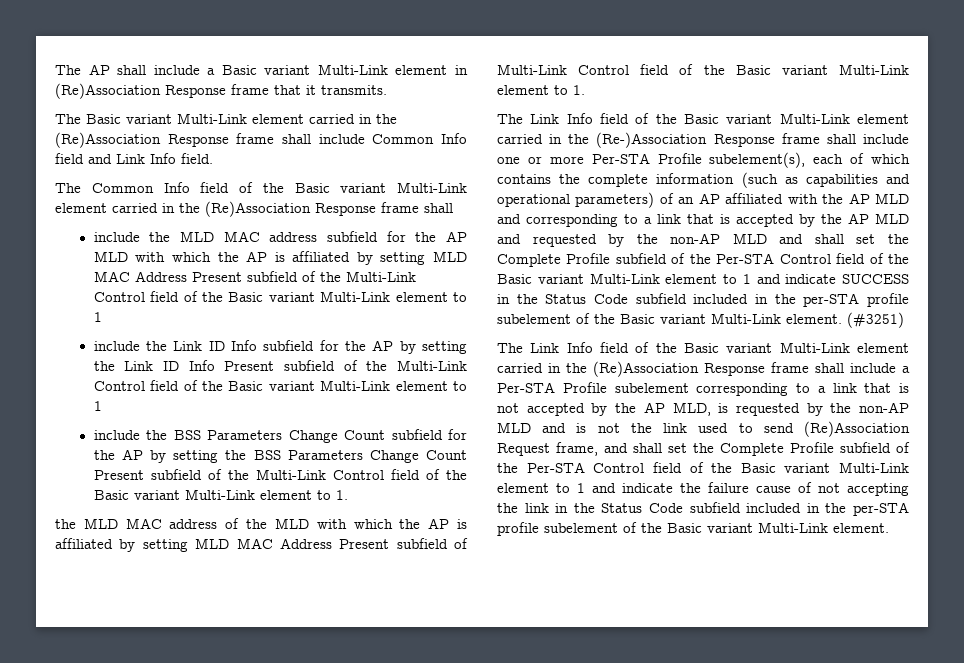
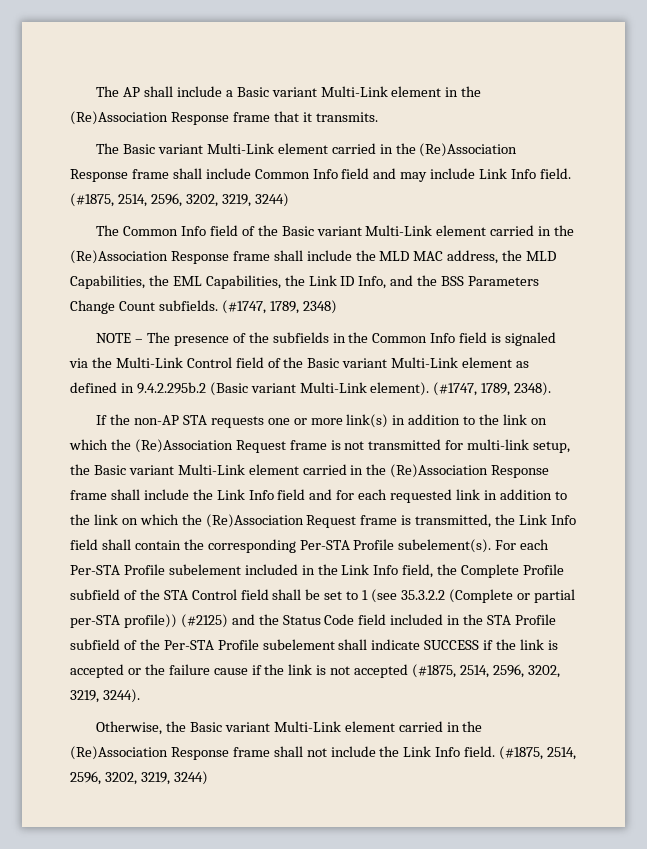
(468, 70) none -> [461,86,482,97] the
[116,153,213,164] Link Info field. -> [400,168,571,182] [70,193,289,207] may include Link Info field. (#1875, 2514, 2596, 3202, 3219, 3244)
(453, 208) // -> (303, 255) none
[269,231,468,242] [93,251,467,265] [93,271,316,282] address subfield for the AP MLD with which the AP is affiliated by setting MLD MAC Address Present subfield of -> [447,250,557,264] [70,275,540,289] [70,300,337,314] [96,332,557,346] [69,358,88,368] address, the MLD Capabilities, the EML Capabilities, the Link ID Info, and the BSS Parameters Change Count subfields. (#1747, 1789, 2348) // NOTE – The presence of the subfields in the Common Info field is signaled via
[453,292,468,302] [93,312,102,322] [93,340,468,354] [93,360,467,371] [93,380,468,391] [93,401,102,411] [93,429,467,443] [93,449,467,463] [93,469,468,480] [93,489,348,500] [55,518,467,529] [55,538,468,552] [497,64,909,75] [497,85,585,95] [497,113,909,124] [497,132,909,148] [497,152,910,168] [497,172,910,188] [497,192,910,208] [497,213,909,227] [497,233,909,247] [497,253,910,267] [497,273,909,284] [497,293,909,307] [497,312,904,328] [497,342,650,353] to 1 // include the Link ID Info subfield for the AP by setting the Link ID Info Present subfield of the Multi-Link Control field of the Basic variant Multi-Link element to 1 // include the BSS Parameters Change Count subfield for the AP by setting the BSS Parameters Change Count Present subfield of the Multi-Link Control field of the Basic variant Multi-Link element to 1. // the MLD MAC address of the MLD with which the AP is affiliated by setting MLD MAC Address Present subfield of Multi-Link Control field of the Basic variant Multi-Link element to 1. // The Link Info field of the Basic variant Multi-Link element carried in the (Re-)Association Response frame shall include one or more Per-STA Profile subelement(s), each of which contains the complete information (such as capabilities and operational parameters) of an AP affiliated with the AP MLD and corresponding to a link that is accepted by the AP MLD and requested by the non-AP MLD and shall set the Complete Profile subfield of the Per-STA Control field of the Basic variant Multi-Link element to 1 and indicate SUCCESS in the Status Code subfield included in the per-STA profile subelement of the Basic variant Multi-Link element. (#3251) // The Link Info field of -> [516,361,530,368] [70,382,552,396] [96,414,547,428] [69,439,571,453] as defined in 9.4.2.295b.2 (Basic variant Multi-Link element). (#1747, 1789, 2348). // If the non-AP STA requests one or more link(s) in addition to the link on which the (Re)Association Request frame is not transmitted for multi-link setup,
[902,366,910,373] [497,382,909,396] [497,402,909,416] [497,421,910,437] [497,442,910,456] [497,462,909,473] [497,482,909,496] [497,502,909,516] [497,522,889,536] a Per-STA Profile subelement corresponding to a link that is not accepted by the AP MLD, is requested by the non-AP MLD and is not the link used to send (Re)Association Request frame, and shall set the Complete Profile subfield of the Per-STA Control field of the Basic variant Multi-Link element to 1 and indicate the failure cause of not accepting the link in the Status Code subfield included in the per-STA profile subelement of the Basic variant Multi-Link element. -> [192,489,567,503] [70,514,576,528] [70,539,550,553] [70,564,565,578] [70,589,575,603] [70,614,556,628] [70,639,558,650] [70,664,560,678] [70,689,140,703] [96,721,483,735] [70,746,577,760] [70,771,208,785] the Link Info field and for each requested link in addition to the link on which the (Re)Association Request frame is transmitted, the Link Info field shall contain the corresponding Per-STA Profile subelement(s). For each Per-STA Profile subelement included in the Link Info field, the Complete Profile subfield of the STA Control field shall be set to 1 (see 35.3.2.2 (Complete or partial per-STA profile)) (#2125) and the Status Code field included in the STA Profile subfield of the Per-STA Profile subelement shall indicate SUCCESS if the link is accepted or the failure cause if the link is not accepted (#1875, 2514, 2596, 3202, 3219, 3244). // Otherwise, the Basic variant Multi-Link element carried in the (Re)Association Response frame shall not include the Link Info field. (#1875, 2514, 2596, 3202, 3219, 3244)

